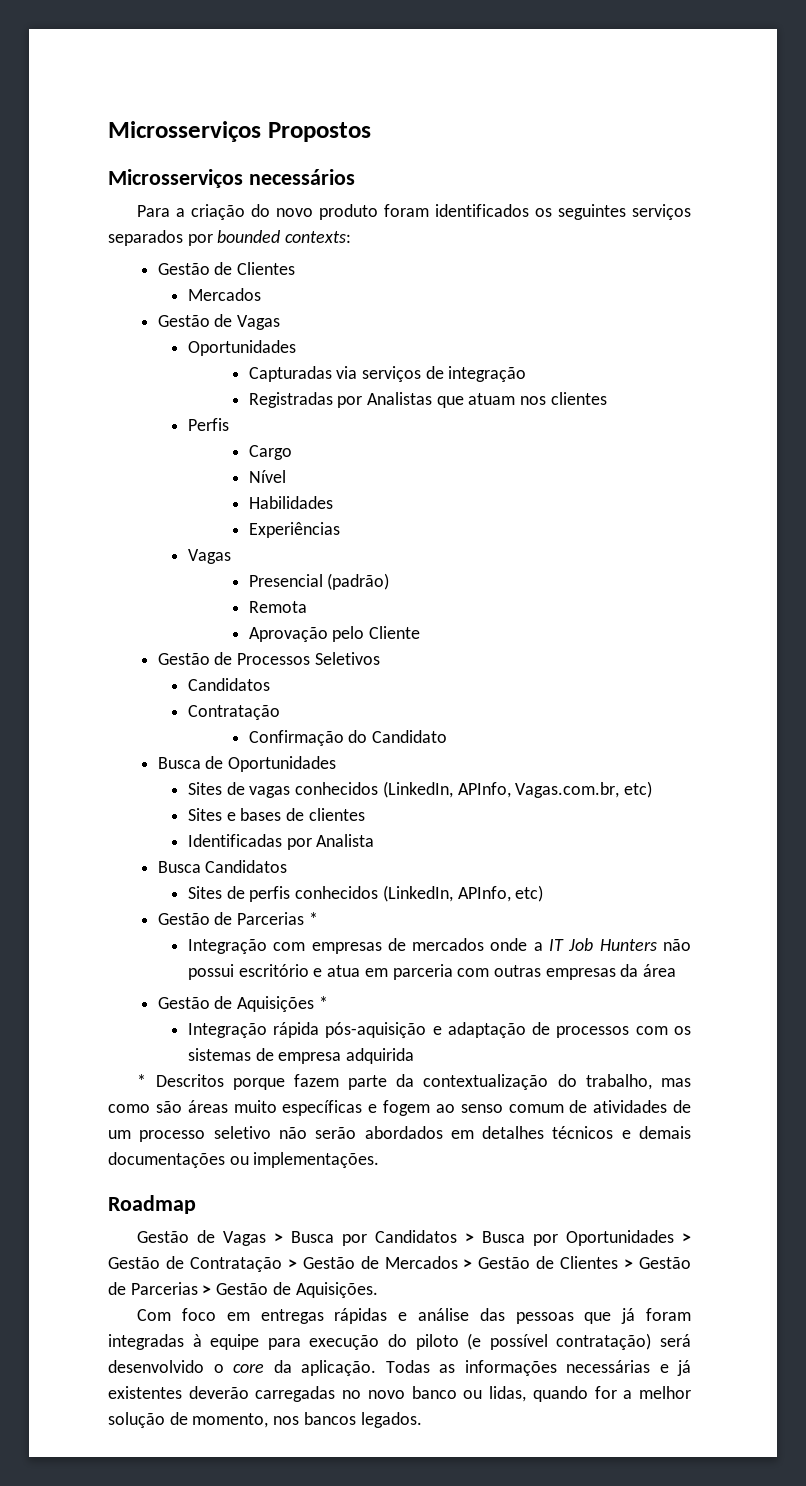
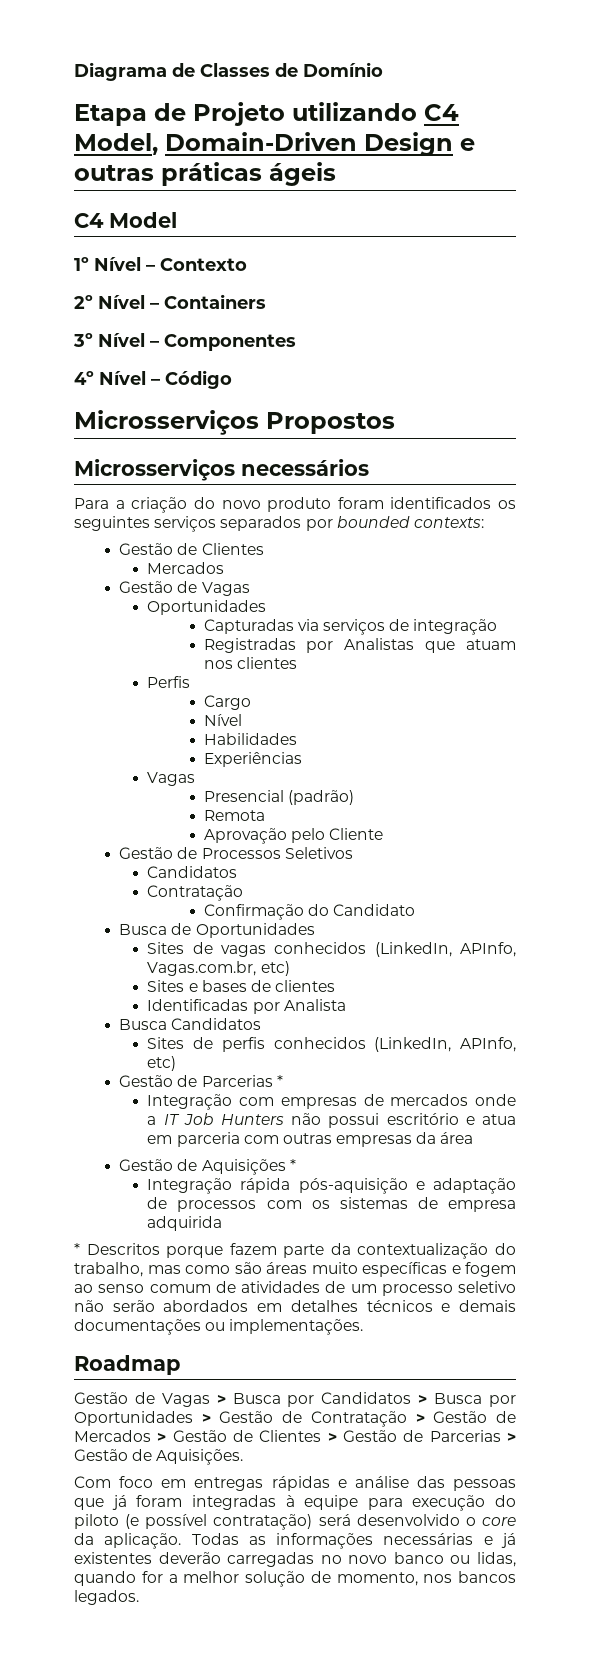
(108, 131) none -> [74,62,383,81] [74,102,459,126] [74,132,475,156] [74,162,336,186] [74,212,177,228] [74,257,247,271] [74,294,266,309] [73,333,296,351] [74,370,232,389] Diagrama de Classes de Domínio // Etapa de Projeto utilizando C4 Model, Domain-Driven Design e outras práticas ágeis // C4 Model // 1º Nível – Contexto // 2º Nível – Containers // 3º Nível – Componentes // 4º Nível – Código //

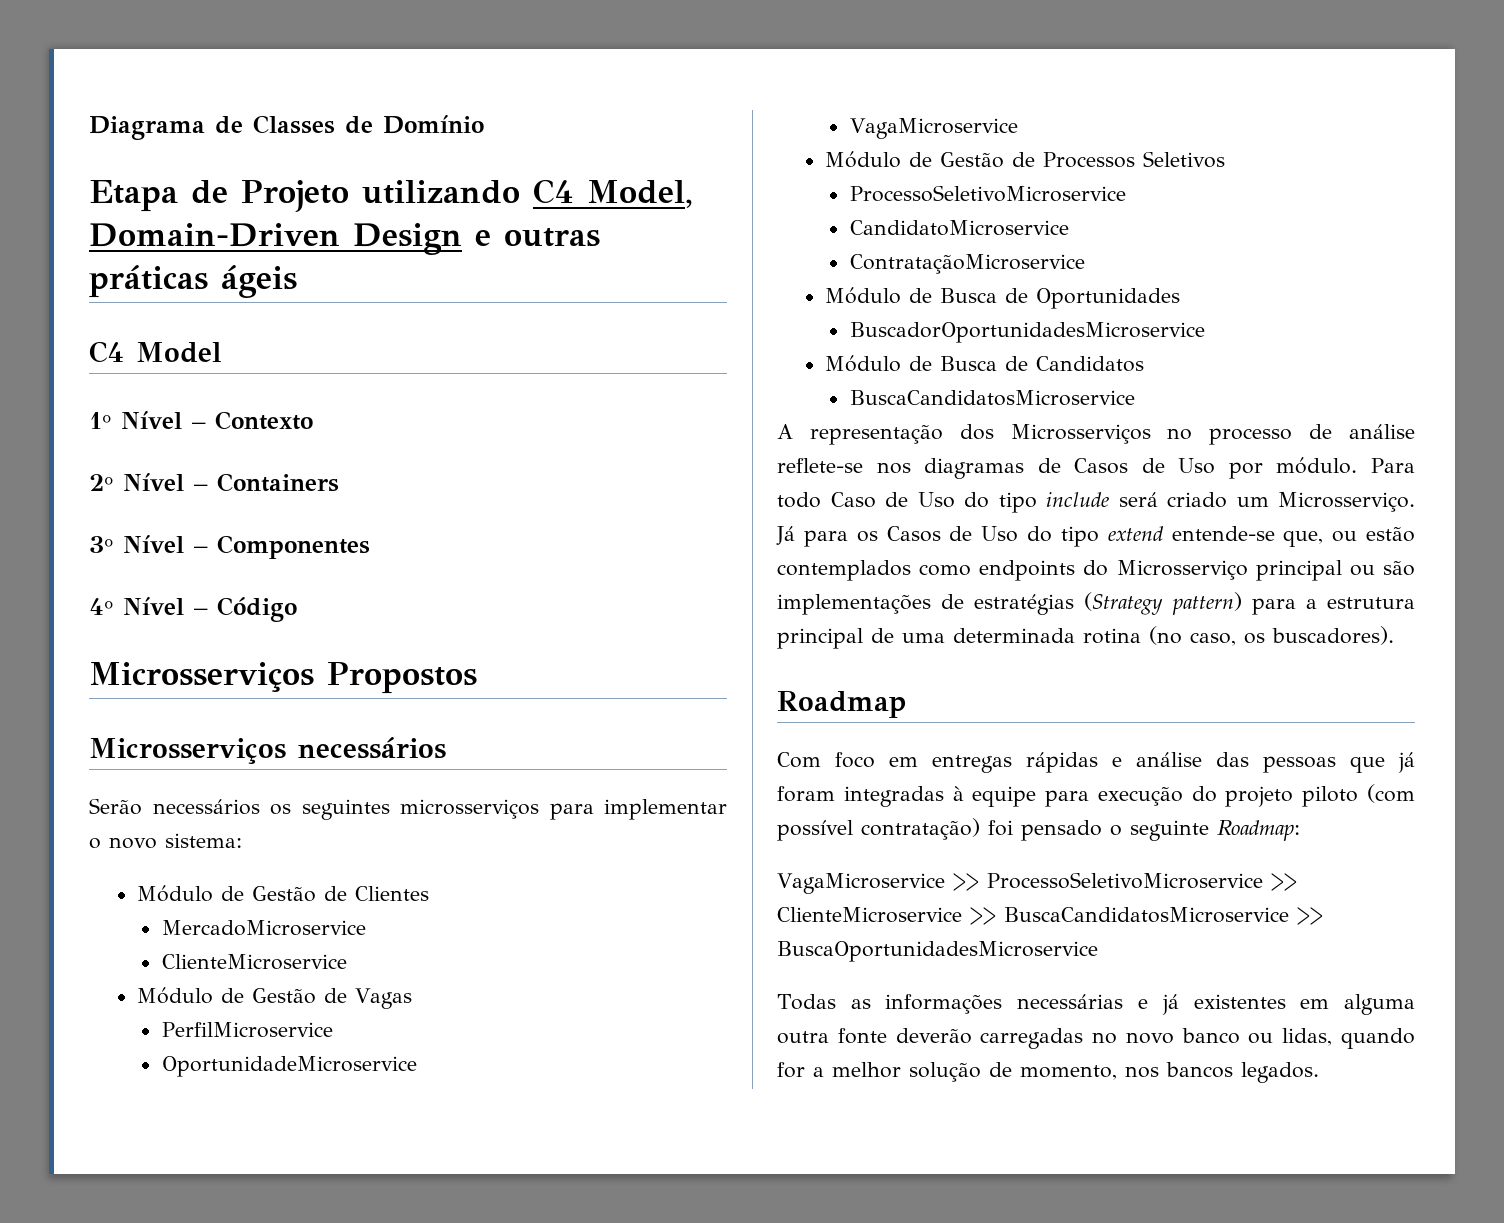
[74,497,516,513] [74,516,484,532] Para a criação do novo produto foram identificados os seguintes serviços separados por bounded contexts: // -> [89,798,727,820] [89,833,242,849] [137,885,245,902] Serão necessários os seguintes microsserviços para implementar o novo sistema: // Módulo de
[147,562,225,574] Mercados // -> [161,920,366,936] [161,954,347,970] [137,987,245,1004] MercadoMicroservice // ClienteMicroservice // Módulo de
[147,600,267,615] [203,619,498,635] [203,638,516,653] [203,657,297,669] [147,676,191,688] [203,695,251,710] [203,714,242,726] [203,733,297,745] [203,752,302,767] [147,772,196,786] [203,790,354,805] [203,810,265,821] [203,828,383,844] [119,847,353,859] [147,866,238,878] [147,885,244,901] [203,904,415,920] [119,923,315,938] [147,942,516,957] [147,961,290,976] [147,980,336,992] [147,999,346,1014] [119,1018,262,1030] [147,1037,516,1052] [147,1056,177,1071] [119,1075,283,1087] [147,1094,516,1110] [147,1113,516,1128] [147,1132,474,1147] [119,1159,296,1175] [147,1178,516,1194] [147,1197,516,1212] [147,1216,223,1231] [74,1243,516,1259] [74,1262,516,1277] [74,1281,516,1296] [74,1300,516,1312] [74,1319,364,1335] [74,1355,180,1375] [74,1392,516,1407] [74,1411,516,1427] [74,1430,516,1442] [74,1449,244,1465] Oportunidades // Capturadas via serviços de integração // Registradas por Analistas que atuam nos clientes // Perfis // Cargo // Nível // Habilidades // Experiências // Vagas // Presencial (padrão) // Remota // Aprovação pelo Cliente // Gestão de Processos Seletivos // Candidatos // Contratação // Confirmação do Candidato // Busca de Oportunidades // Sites de vagas conhecidos (LinkedIn, APInfo, Vagas.com.br, etc) // Sites e bases de clientes // Identificadas por Analista // Busca Candidatos // Sites de perfis conhecidos (LinkedIn, APInfo, etc) // Gestão de Parcerias * // Integração com empresas de mercados onde a IT Job Hunters não possui escritório e atua em parceria com outras empresas da área // Gestão de Aquisições * // Integração rápida pós-aquisição e adaptação de processos com os sistemas de empresa adquirida // * Descritos porque fazem parte da contextualização do trabalho, mas como são áreas muito específicas e fogem ao senso comum de atividades de um processo seletivo não serão abordados em detalhes técnicos e demais documentações ou implementações. // Roadmap // Gestão de Vagas > Busca por Candidatos > Busca por Oportunidades > Gestão de Contratação > Gestão de Mercados > Gestão de Clientes > Gestão de Parcerias > Gestão de Aquisições. -> [161,1022,333,1038] [161,1056,417,1077] [849,118,1018,139] [825,151,1226,168] [849,185,1126,202] [849,220,1069,236] [849,254,1085,274] [825,287,1181,309] [849,322,1205,343] [825,355,1145,372] [849,390,1135,406] [777,424,1415,445] [777,457,1416,479] [777,492,1415,513] [776,526,1415,547] [777,560,1415,581] [777,592,1415,615] [777,626,1394,649] [777,691,906,718] PerfilMicroservice // OportunidadeMicroservice // VagaMicroservice // Módulo de Gestão de Processos Seletivos // ProcessoSeletivoMicroservice // CandidatoMicroservice // ContrataçãoMicroservice // Módulo de Busca de Oportunidades // BuscadorOportunidadesMicroservice // Módulo de Busca de Candidatos // BuscaCandidatosMicroservice // A representação dos Microsserviços no processo de análise reflete-se nos diagramas de Casos de Uso por módulo. Para todo Caso de Uso do tipo include será criado um Microsserviço. Já para os Casos de Uso do tipo extend entende-se que, ou estão contemplados como endpoints do Microsserviço principal ou são implementações de estratégias (Strategy pattern) para a estrutura principal de uma determinada rotina (no caso, os buscadores). // Roadmap
[74,1514,516,1530] [74,1533,182,1549] piloto (e possível contratação) será desenvolvido o core da aplicação. -> [1225,784,1415,807] [777,818,1300,841] [777,872,1297,894] [777,907,1323,925] [777,941,1098,962] projeto piloto (com possível contratação) foi pensado o seguinte Roadmap: // VagaMicroservice >> ProcessoSeletivoMicroservice >> ClienteMicroservice >> BuscaCandidatosMicroservice >> BuscaOportunidadesMicroservice //
(152, 1558) none -> [1300,994,1415,1015] [777,1028,887,1044] em alguma outra fonte

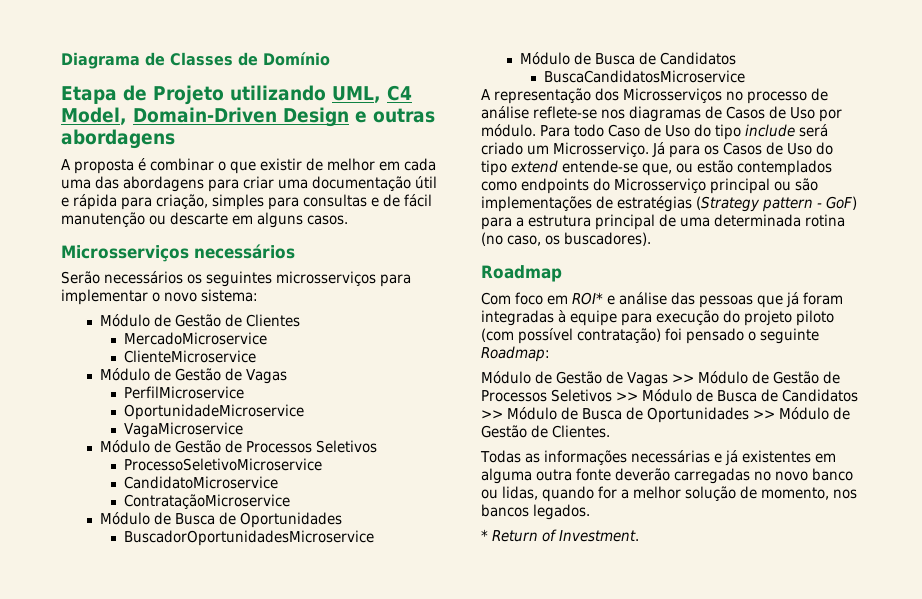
(520, 192) none -> [332,86,381,103] UML,
[89,265,297,298] [89,341,221,363] [89,411,313,430] [89,473,339,492] [89,535,370,559] [89,597,297,622] [89,662,477,694] práticas ágeis // C4 Model // 1º Nível – Contexto // 2º Nível – Containers // 3º Nível – Componentes // 4º Nível – Código // Microsserviços Propostos -> [61,129,175,149] [61,158,436,174] [61,176,437,192] [61,194,432,210] [61,212,348,228] abordagens // A proposta é combinar o que existir de melhor em cada uma das abordagens para criar uma documentação útil e rápida para criação, simples para consultas e de fácil manutenção ou descarte em alguns casos.
[1171,592,1242,615] pattern) -> [762,196,857,212] pattern - GoF)
[932,752,1098,773] entregas rápidas -> [572,292,603,305] ROI*
[777,872,1297,894] [777,907,1323,925] [777,941,1098,962] VagaMicroservice >> ProcessoSeletivoMicroservice >> ClienteMicroservice >> BuscaCandidatosMicroservice >> BuscaOportunidadesMicroservice -> [481,371,840,387] [481,389,858,402] [481,407,850,423] [481,425,610,438] Módulo de Gestão de Vagas >> Módulo de Gestão de Processos Seletivos >> Módulo de Busca de Candidatos >> Módulo de Busca de Oportunidades >> Módulo de Gestão de Clientes.
(1319, 1072) none -> [481,529,639,542] // * Return of Investment.

